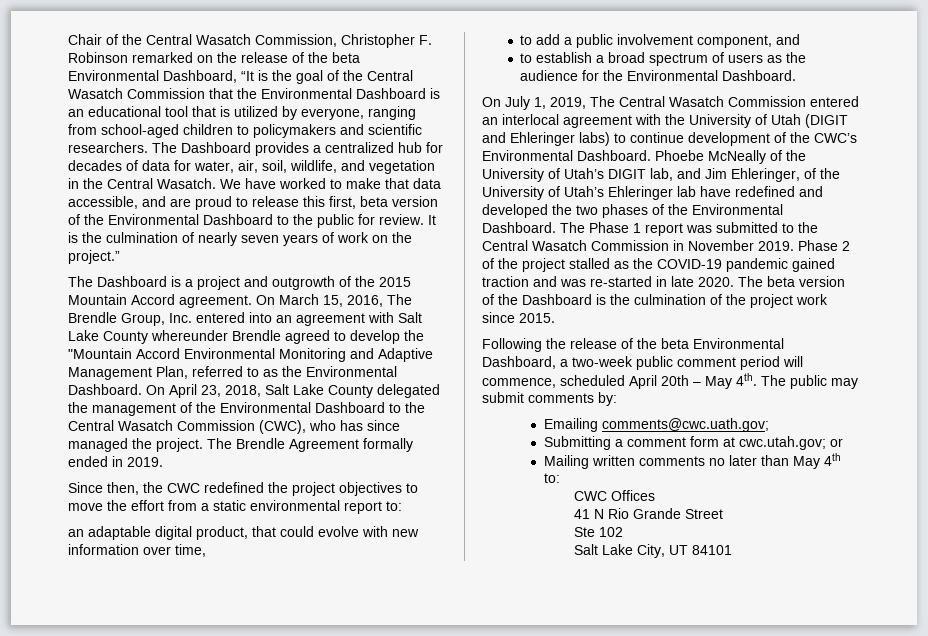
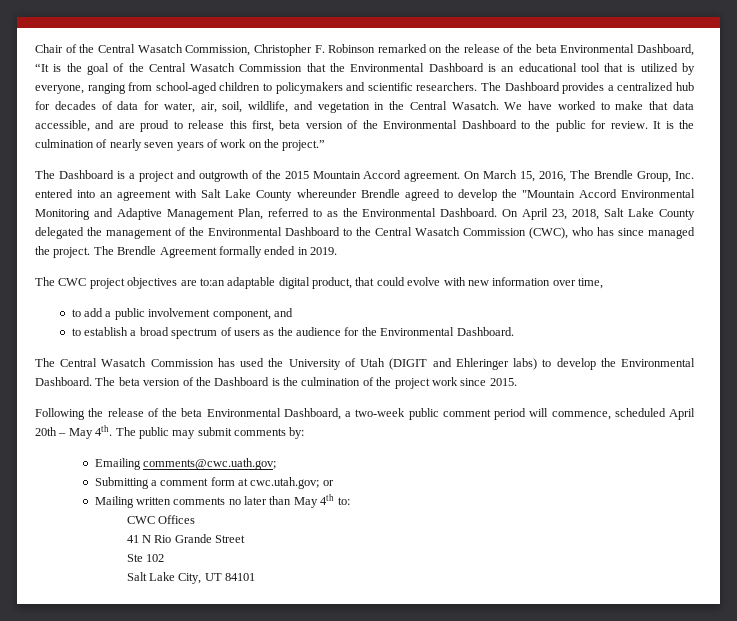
[68,482,418,496] [68,500,402,514] [68,529,84,537] Since then, the CWC redefined the project objectives to move the effort from a static environmental report to: // an -> [35,277,225,289] The CWC project objectives are to:an
[482,96,859,110] [482,114,661,128] On July 1, 2019, The Central Wasatch Commission entered an interlocal agreement with -> [35,358,265,367] The Central Wasatch Commission has used
[630,132,857,146] [482,150,806,164] [482,168,840,182] [482,186,823,200] [482,204,783,218] [482,222,818,236] [482,240,850,251] [482,258,835,272] [482,276,734,287] continue development of the CWC’s Environmental Dashboard. Phoebe McNeally of the University of Utah’s DIGIT lab, and Jim Ehleringer, of the University of Utah’s Ehleringer lab have redefined and developed the two phases of the Environmental Dashboard. The Phase 1 report was submitted to the Central Wasatch Commission in November 2019. Phase 2 of the project stalled as the COVID-19 pandemic gained traction and was re-started in late 2020. -> [556,358,696,370] [35,377,92,386] develop the Environmental Dashboard.

